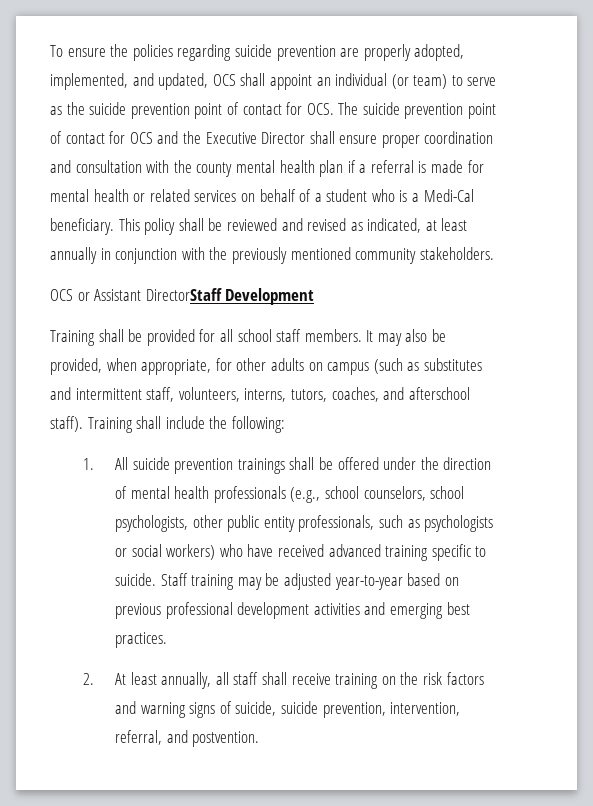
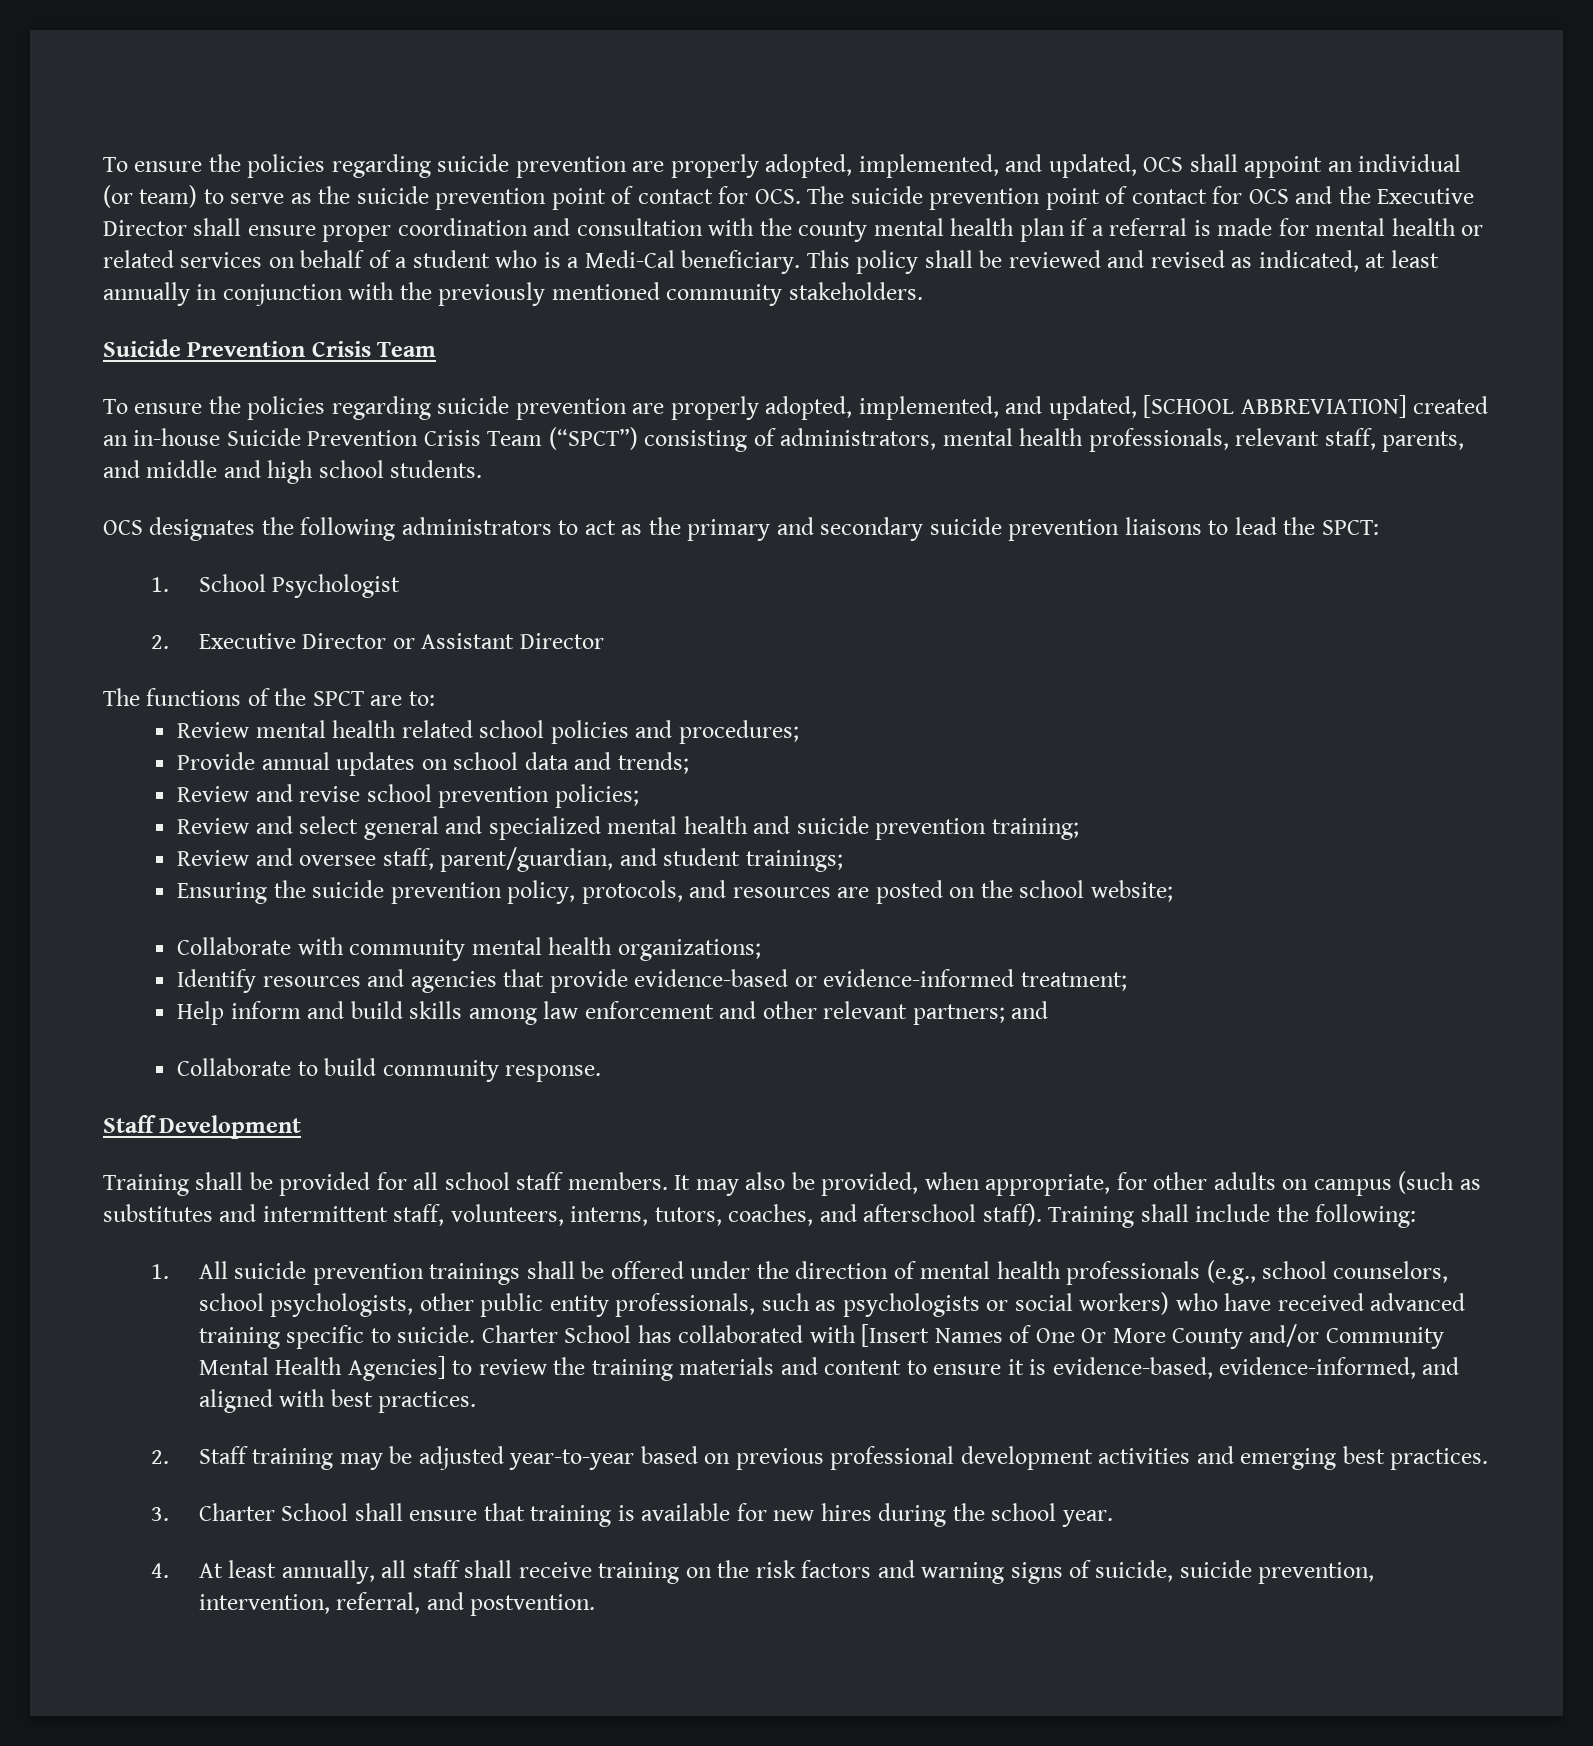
[50,288,222,301] OCS or Assistant DirectorStaff -> [103,339,437,357] [103,395,1489,420] [103,427,1465,452] [103,460,483,484] [103,517,1379,541] [150,574,401,598] [150,633,604,649] [103,688,435,706] [177,720,799,744] [177,752,689,776] [177,784,639,808] [177,816,1079,840] [177,847,843,872] [177,880,1173,904] [177,937,761,961] [177,969,1127,993] [177,1001,1049,1025] [177,1058,602,1082] [103,1115,156,1133] Suicide Prevention Crisis Team // To ensure the policies regarding suicide prevention are properly adopted, implemented, and updated, [SCHOOL ABBREVIATION] created an in-house Suicide Prevention Crisis Team (“SPCT”) consisting of administrators, mental health professionals, relevant staff, parents, and middle and high school students. // OCS designates the following administrators to act as the primary and secondary suicide prevention liaisons to lead the SPCT: // 1. School Psychologist // 2. Executive Director or Assistant Director // The functions of the SPCT are to: // Review mental health related school policies and procedures; // Provide annual updates on school data and trends; // Review and revise school prevention policies; // Review and select general and specialized mental health and suicide prevention training; // Review and oversee staff, parent/guardian, and student trainings; // Ensuring the suicide prevention policy, protocols, and resources are posted on the school website; // Collaborate with community mental health organizations; // Identify resources and agencies that provide evidence-based or evidence-informed treatment; // Help inform and build skills among law enforcement and other relevant partners; and // Collaborate to build community response. // Staff
(157, 579) none -> [481,1324,1444,1349] [198,1356,1460,1381] [198,1389,477,1413] [150,1450,169,1464] Charter School has collaborated with [Insert Names of One Or More County and/or Community Mental Health Agencies] to review the training materials and content to ensure it is evidence-based, evidence-informed, and aligned with best practices. // 2.
[82,673,94,685] 2. -> [150,1503,1113,1527] [150,1563,169,1578] 3. Charter School shall ensure that training is available for new hires during the school year. // 4.

